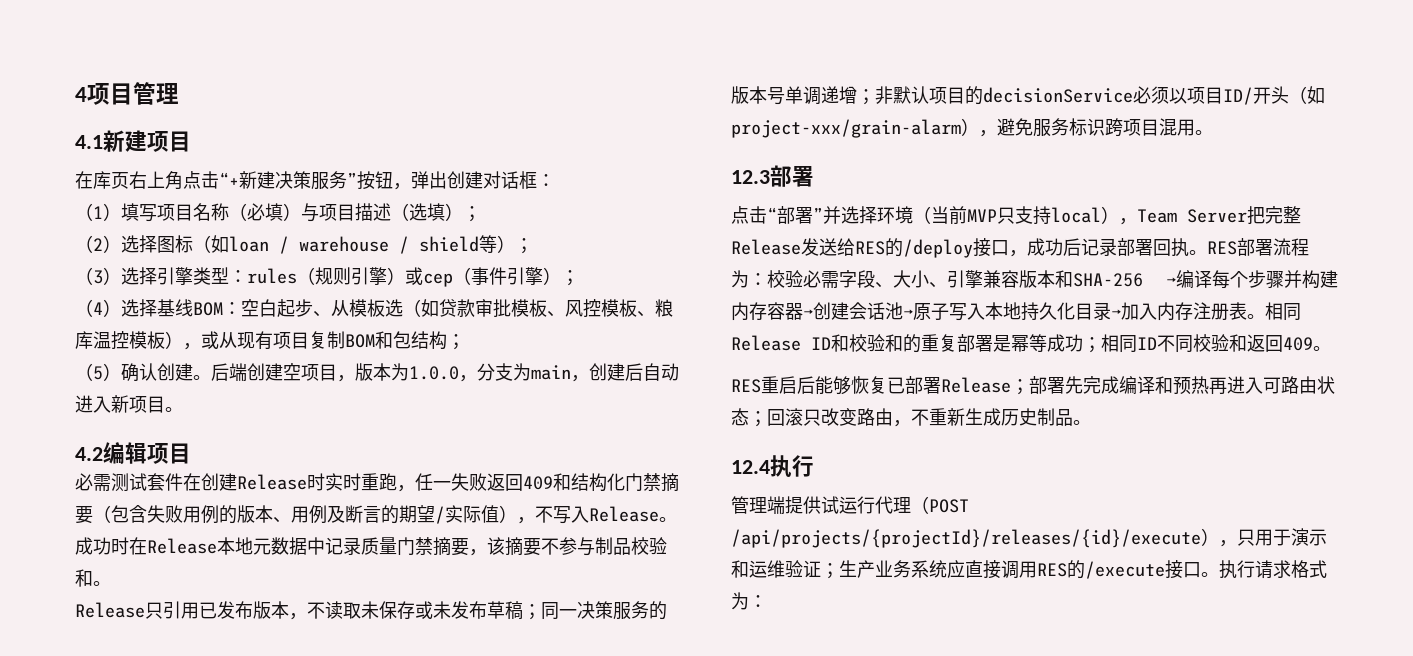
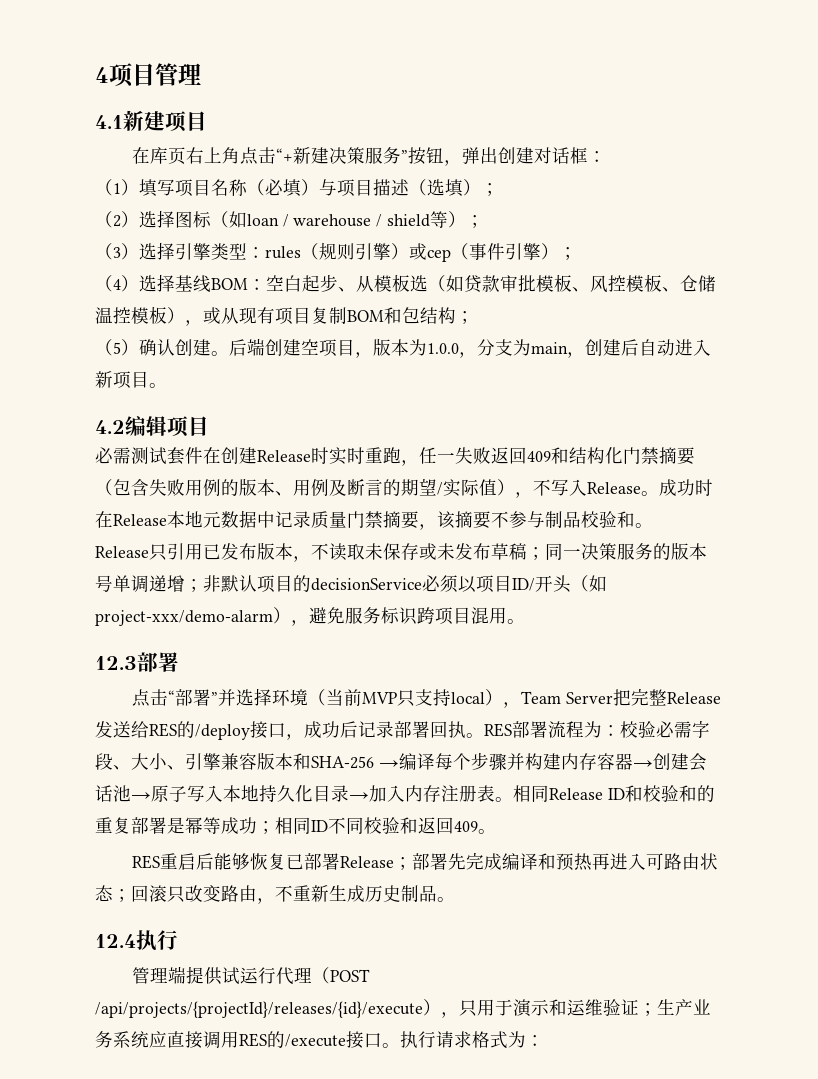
[655,299,673,317] [75,331,93,349] 粮库 -> [680,275,716,292] 仓储
[731,119,961,138] project-xxx/grain-alarm -> [95,610,273,626] project-xxx/demo-alarm

